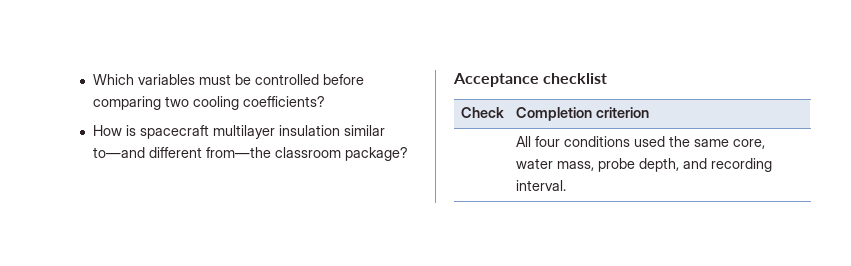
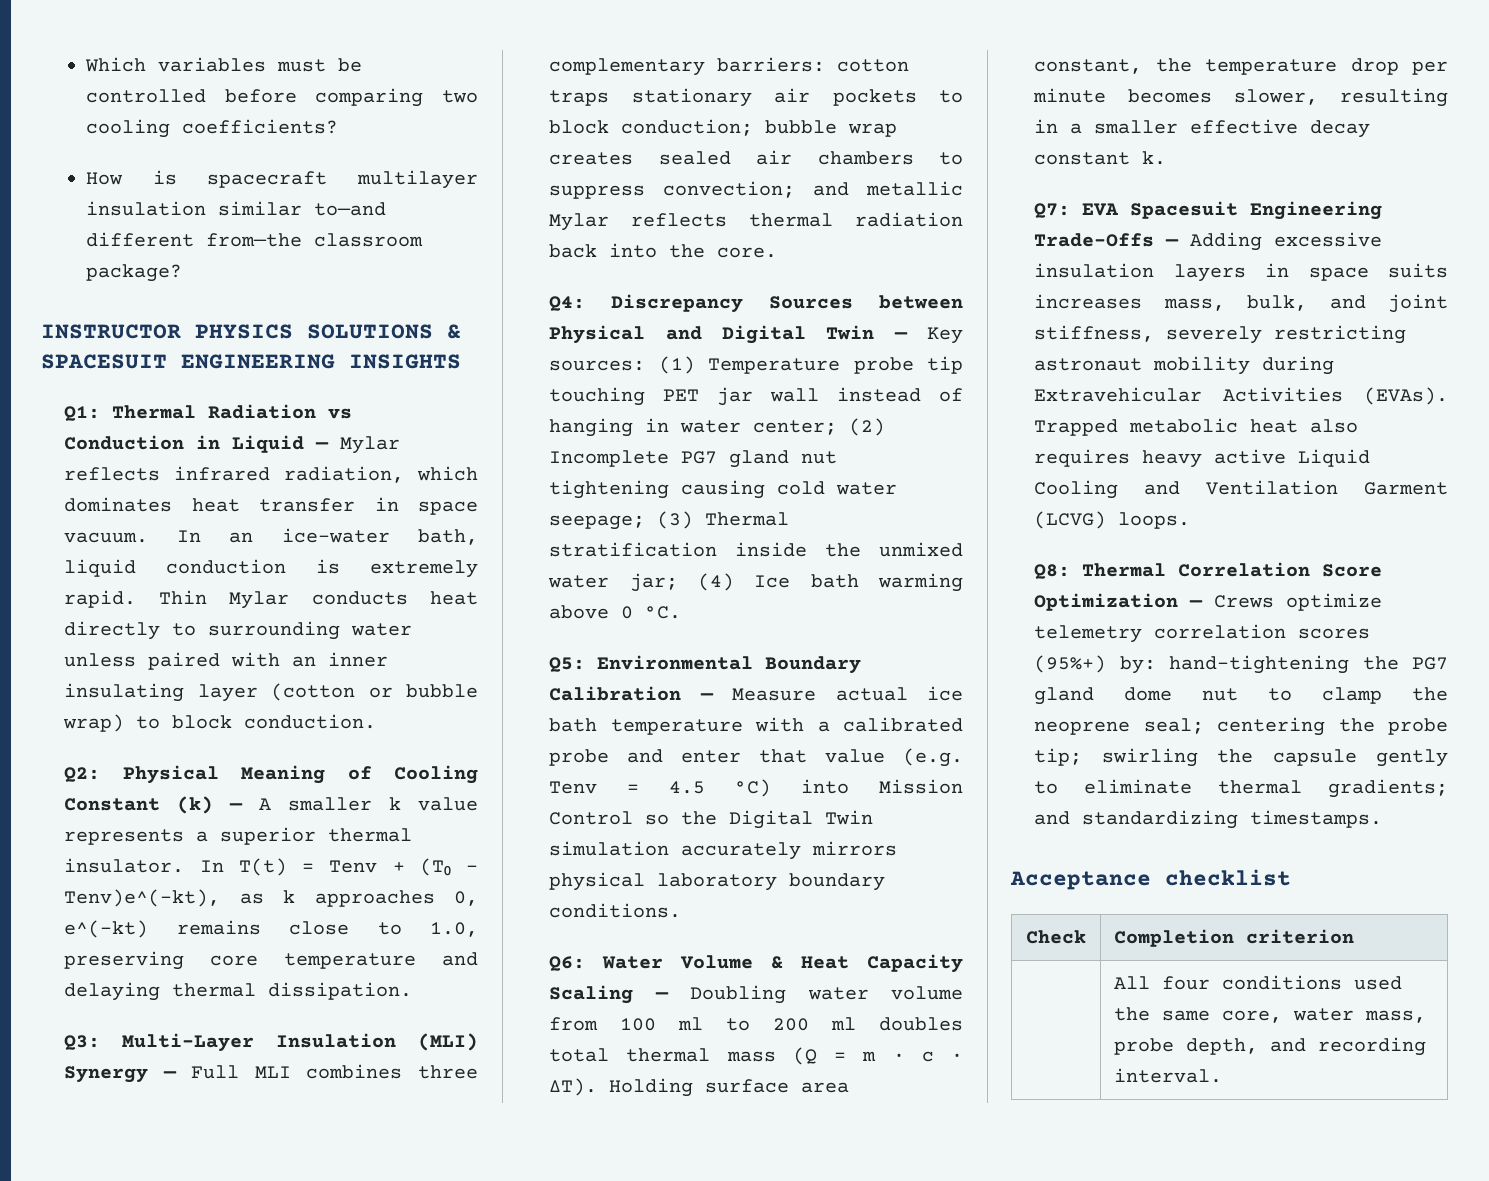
(409, 154) none -> [41,324,461,339] [41,354,461,369] [64,404,353,421] [64,435,401,454] [64,466,478,483] [64,497,478,515] [64,528,478,545] [64,559,478,578] [64,590,478,609] [64,621,413,640] [64,652,389,670] [64,683,478,702] [63,714,377,732] [64,765,478,784] [64,796,478,814] [64,827,413,845] [64,858,478,876] [64,889,478,907] [64,920,478,938] [64,951,478,970] [64,982,413,1001] [64,1033,478,1052] [64,1064,478,1083] [549,57,910,76] [549,88,963,107] [549,119,898,137] [549,150,963,165] [549,181,963,199] [549,212,963,231] [549,243,778,258] [549,294,963,313] [549,325,963,344] [549,356,963,374] [549,387,963,406] [549,418,886,437] [549,450,838,468] [549,480,898,499] [549,511,790,530] [549,542,963,557] [548,573,963,592] [549,605,682,619] [549,655,862,674] [549,686,963,701] [549,717,963,735] [549,748,963,767] [549,779,963,797] [549,810,874,829] [549,841,898,860] [549,872,886,891] [549,903,682,918] [549,954,963,973] [549,985,963,1004] [549,1017,963,1031] [549,1047,964,1065] [549,1078,850,1097] [1034,58,1448,75] [1033,88,1448,107] [1034,119,1371,138] [1034,151,1167,165] [1034,201,1383,220] [1034,232,1383,251] [1034,263,1448,282] [1034,294,1448,313] [1034,325,1407,344] [1034,356,1335,375] [1034,387,1448,405] [1034,418,1359,436] [1034,449,1371,468] [1034,480,1448,499] [1034,511,1191,529] [1034,562,1383,579] [1034,593,1383,611] [1034,624,1371,643] [1034,655,1448,674] [1034,687,1448,705] [1034,717,1448,736] [1034,748,1448,767] [1034,779,1448,798] [1034,810,1383,829] // INSTRUCTOR PHYSICS SOLUTIONS & SPACESUIT ENGINEERING INSIGHTS // Q1: Thermal Radiation vs Conduction in Liquid — Mylar reflects infrared radiation, which dominates heat transfer in space vacuum. In an ice-water bath, liquid conduction is extremely rapid. Thin Mylar conducts heat directly to surrounding water unless paired with an inner insulating layer (cotton or bubble wrap) to block conduction. // Q2: Physical Meaning of Cooling Constant (k) — A smaller k value represents a superior thermal insulator. In T(t) = Tenv + (T₀ − Tenv)e^(−kt), as k approaches 0, e^(−kt) remains close to 1.0, preserving core temperature and delaying thermal dissipation. // Q3: Multi-Layer Insulation (MLI) Synergy — Full MLI combines three complementary barriers: cotton traps stationary air pockets to block conduction; bubble wrap creates sealed air chambers to suppress convection; and metallic Mylar reflects thermal radiation back into the core. // Q4: Discrepancy Sources between Physical and Digital Twin — Key sources: (1) Temperature probe tip touching PET jar wall instead of hanging in water center; (2) Incomplete PG7 gland nut tightening causing cold water seepage; (3) Thermal stratification inside the unmixed water jar; (4) Ice bath warming above 0 °C. // Q5: Environmental Boundary Calibration — Measure actual ice bath temperature with a calibrated probe and enter that value (e.g. Tenv = 4.5 °C) into Mission Control so the Digital Twin simulation accurately mirrors physical laboratory boundary conditions. // Q6: Water Volume & Heat Capacity Scaling — Doubling water volume from 100 ml to 200 ml doubles total thermal mass (Q = m · c · ΔT). Holding surface area constant, the temperature drop per minute becomes slower, resulting in a smaller effective decay constant k. // Q7: EVA Spacesuit Engineering Trade-Offs — Adding excessive insulation layers in space suits increases mass, bulk, and joint stiffness, severely restricting astronaut mobility during Extravehicular Activities (EVAs). Trapped metabolic heat also requires heavy active Liquid Cooling and Ventilation Garment (LCVG) loops. // Q8: Thermal Correlation Score Optimization — Crews optimize telemetry correlation scores (95%+) by: hand-tightening the PG7 gland dome nut to clamp the neoprene seal; centering the probe tip; swirling the capsule gently to eliminate thermal gradients; and standardizing timestamps.

